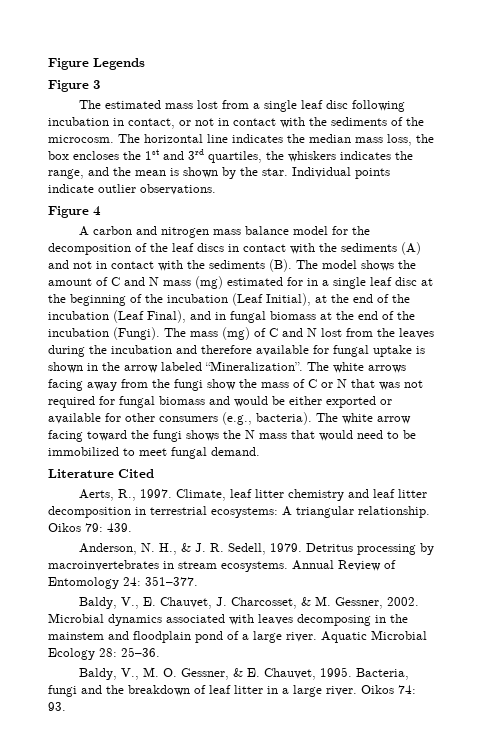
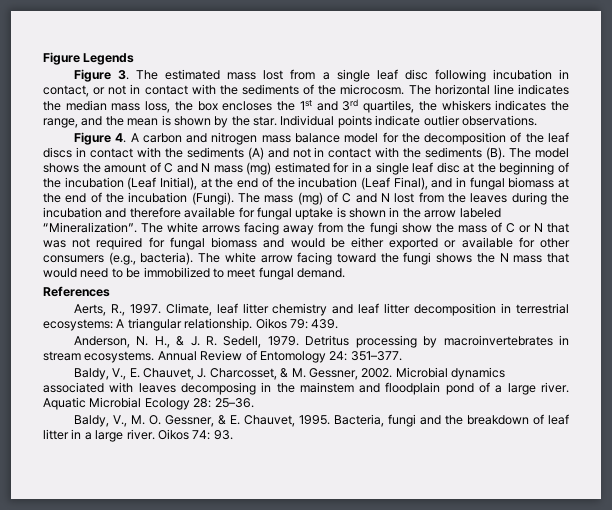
[93,80,100,89] 3 // -> [118,70,130,80] 3.
[93,206,101,216] 4 // -> [115,133,127,143] 4.
[48,469,154,478] Literature Cited -> [43,286,110,297] References

